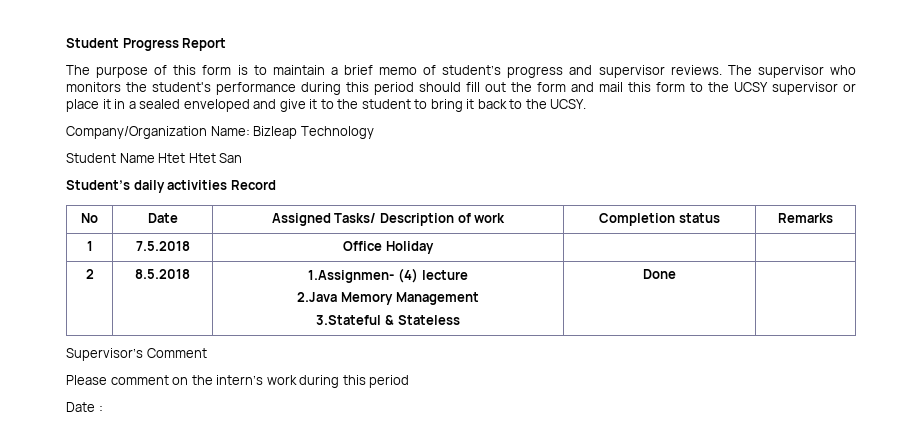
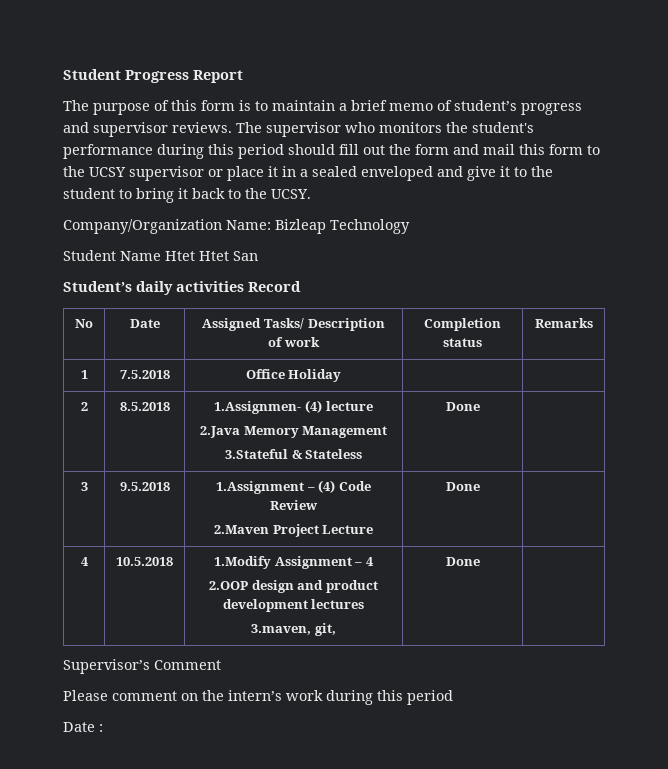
(676, 274) none -> [80,482,88,491] [119,482,170,491] [216,480,371,494] [270,500,318,510] [213,524,374,537] [445,482,480,491] [80,557,89,566] [116,557,173,566] [214,556,374,569] [209,580,378,593] [222,599,365,612] [251,623,336,636] [445,557,480,566] // 3 | 9.5.2018 | 1.Assignment – (4) Code Review // 2.Maven Project Lecture | Done | // 4 | 10.5.2018 | 1.Modify Assignment – 4 // 2.OOP design and product development lectures // 3.maven, git, | Done |

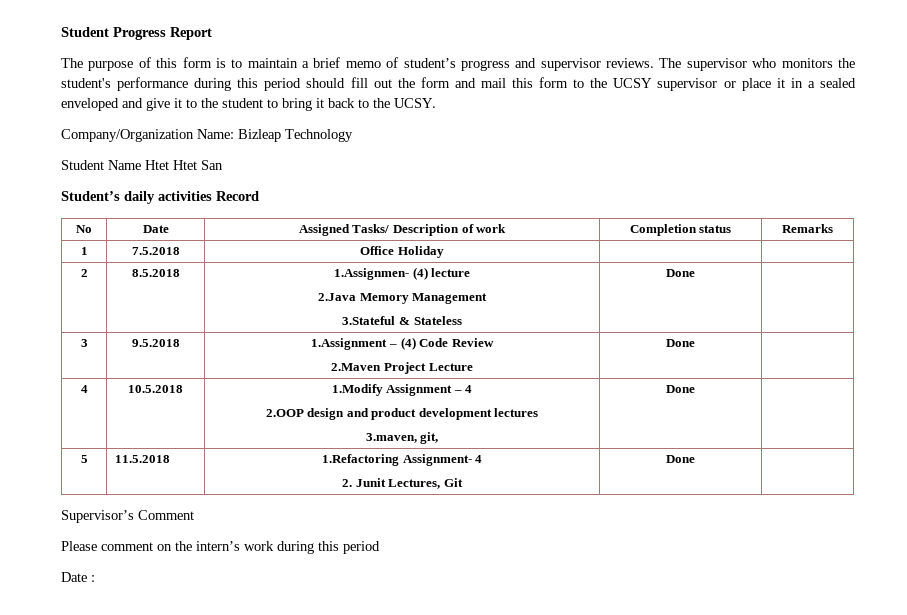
(480, 561) none -> [80,455,88,463] [114,455,170,463] [321,454,483,466] [342,478,463,489] [666,455,695,463] // 5 | 11.5.2018 | 1.Refactoring Assignment- 4 // 2. Junit Lectures, Git | Done |

